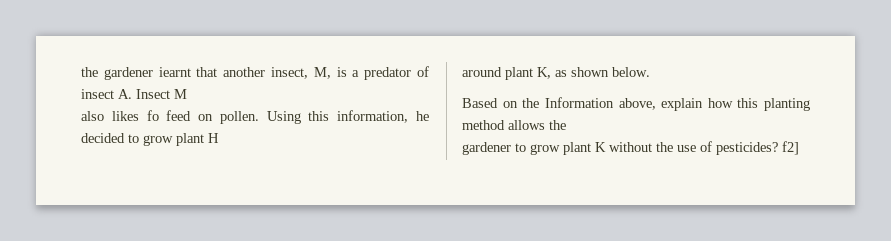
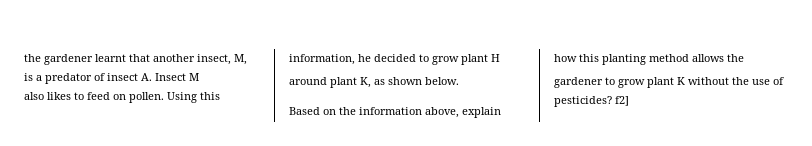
[158,67,191,77] iearnt -> [95,54,126,62] learnt
[146,110,159,121] fo -> [74,92,84,100] to
[544,97,614,108] Information -> [359,107,422,115] information

